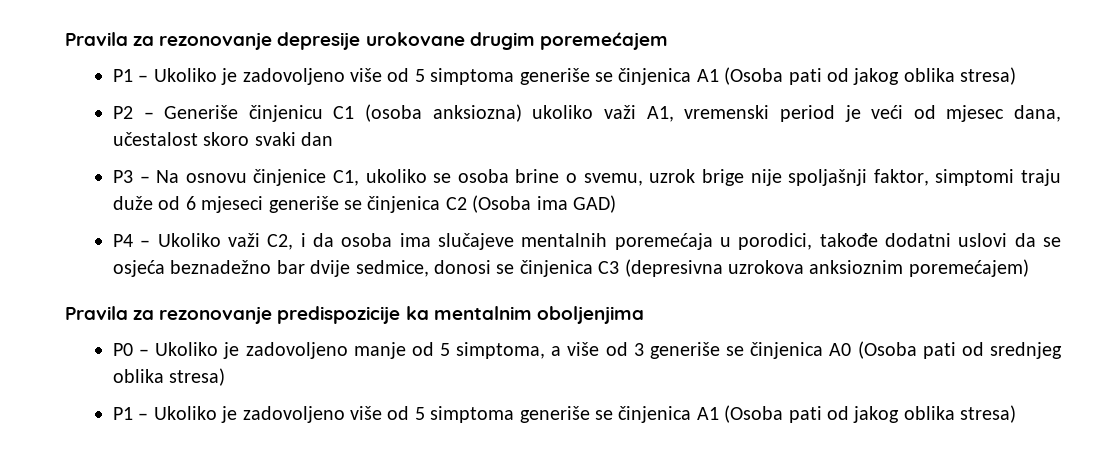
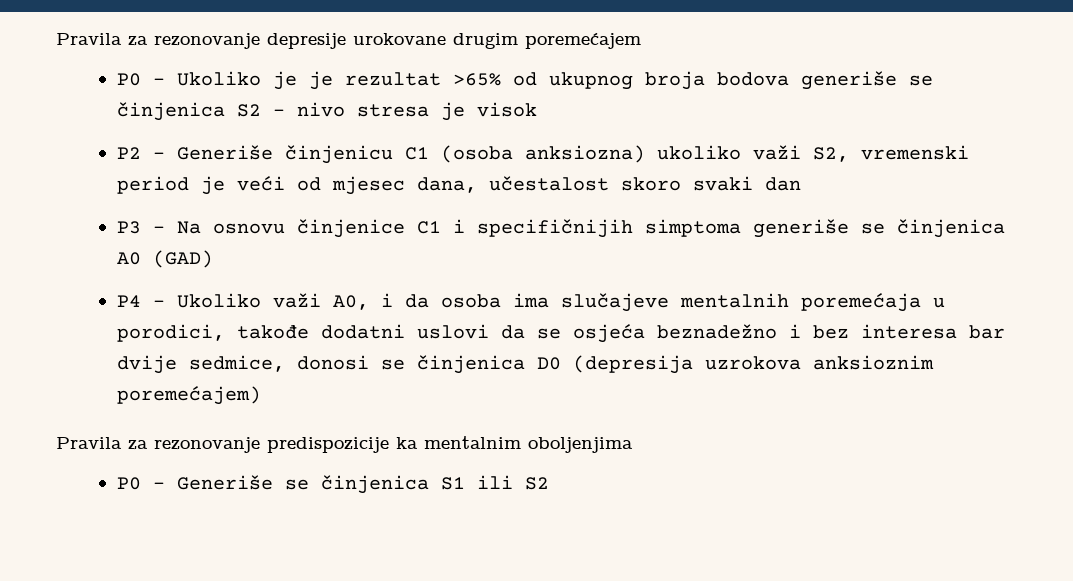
[112,67,1017,85] P1 – Ukoliko je zadovoljeno više od 5 simptoma generiše se činjenica A1 (Osoba pati od jakog oblika stresa) -> [117,71,934,90] [117,102,538,121] P0 – Ukoliko je je rezultat >65% od ukupnog broja bodova generiše se činjenica S2 - nivo stresa je visok
[646,106,674,122] A1, -> [813,147,850,162] S2,
[333,169,1061,186] [112,195,616,213] C1, ukoliko se osoba brine o svemu, uzrok brige nije spoljašnji faktor, simptomi traju duže od 6 mjeseci generiše se činjenica C2 (Osoba ima GAD) -> [417,219,1006,238] [117,250,214,268] C1 i specifičnijih simptoma generiše se činjenica A0 (GAD)
[267,234,294,250] C2, -> [333,295,370,310] A0,
(272, 267) none -> [789,324,958,339] i bez interesa
[598,259,723,277] C3 (depresivna -> [537,355,694,374] D0 (depresija
[155,341,1063,359] [112,368,226,386] [112,405,1017,423] Ukoliko je zadovoljeno manje od 5 simptoma, a više od 3 generiše se činjenica A0 (Osoba pati od srednjeg oblika stresa) // P1 – Ukoliko je zadovoljeno više od 5 simptoma generiše se činjenica A1 (Osoba pati od jakog oblika stresa) -> [177,475,550,494] Generiše se činjenica S1 ili S2

